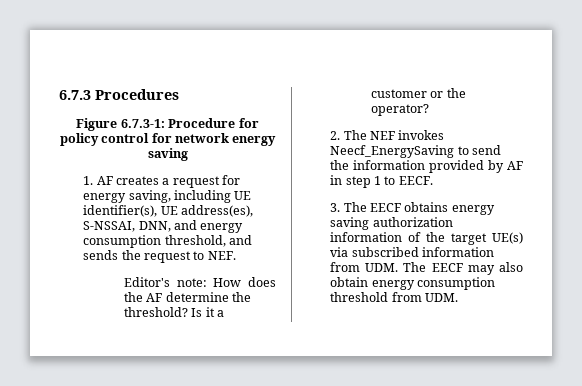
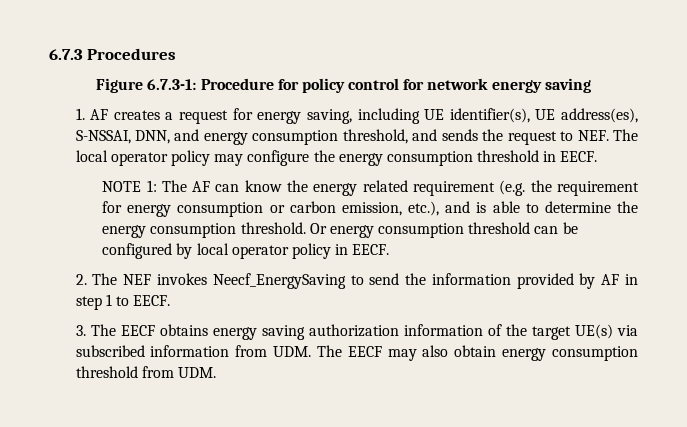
[124,277,276,287] [124,292,252,302] [124,307,225,317] [371,88,466,98] [371,104,430,116] // Editor's note: How does the AF determine the threshold? Is it a customer or the operator? -> [612,129,638,141] [75,150,598,166] [102,180,639,196] [102,201,638,217] [102,222,578,238] [102,243,390,259] The local operator policy may configure the energy consumption threshold in EECF. // NOTE 1: The AF can know the energy related requirement (e.g. the requirement for energy consumption or carbon emission, etc.), and is able to determine the energy consumption threshold. Or energy consumption threshold can be configured by local operator policy in EECF.

